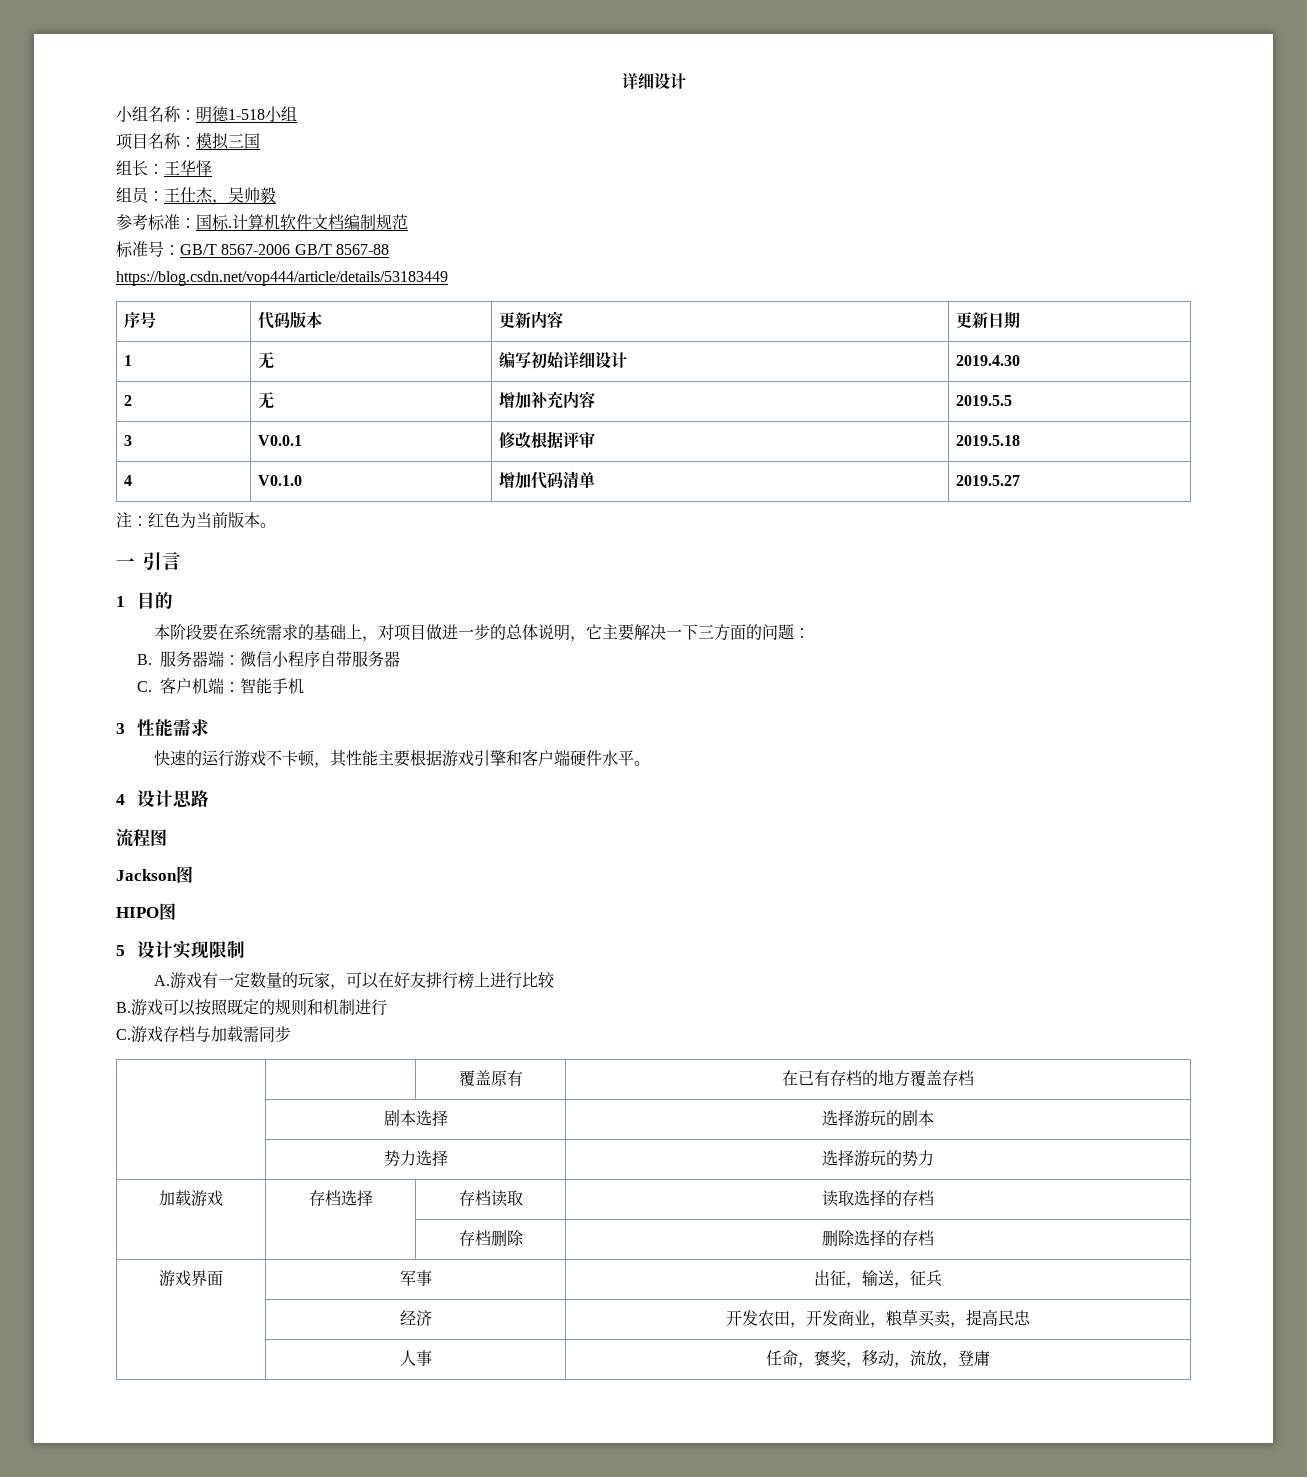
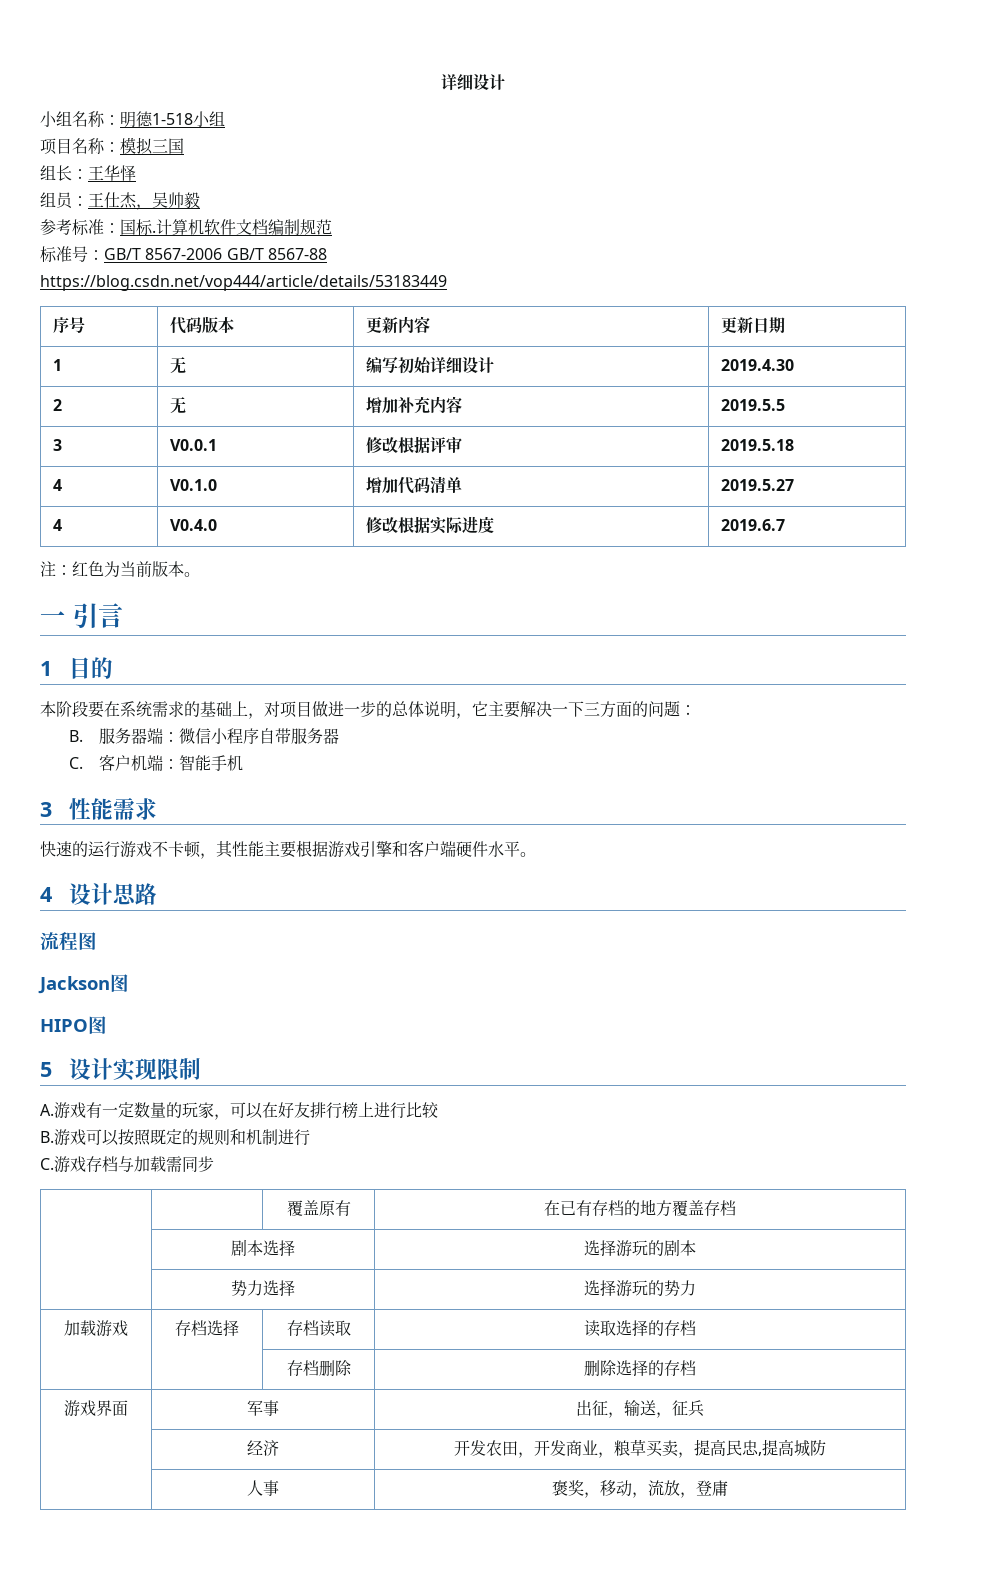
(1020, 480) none -> [52,519,62,531] [169,519,217,531] [365,516,494,534] [720,519,785,531] // 4 | V0.4.0 | 修改根据实际进度 | 2019.6.7
(1031, 1318) none -> [758,1439,826,1457] ,提高城防
[766,1350,814,1368] 任命， -> (279, 1488) none

